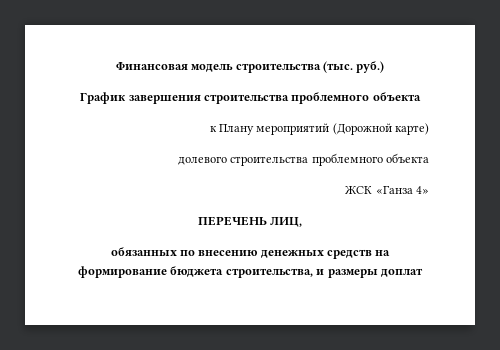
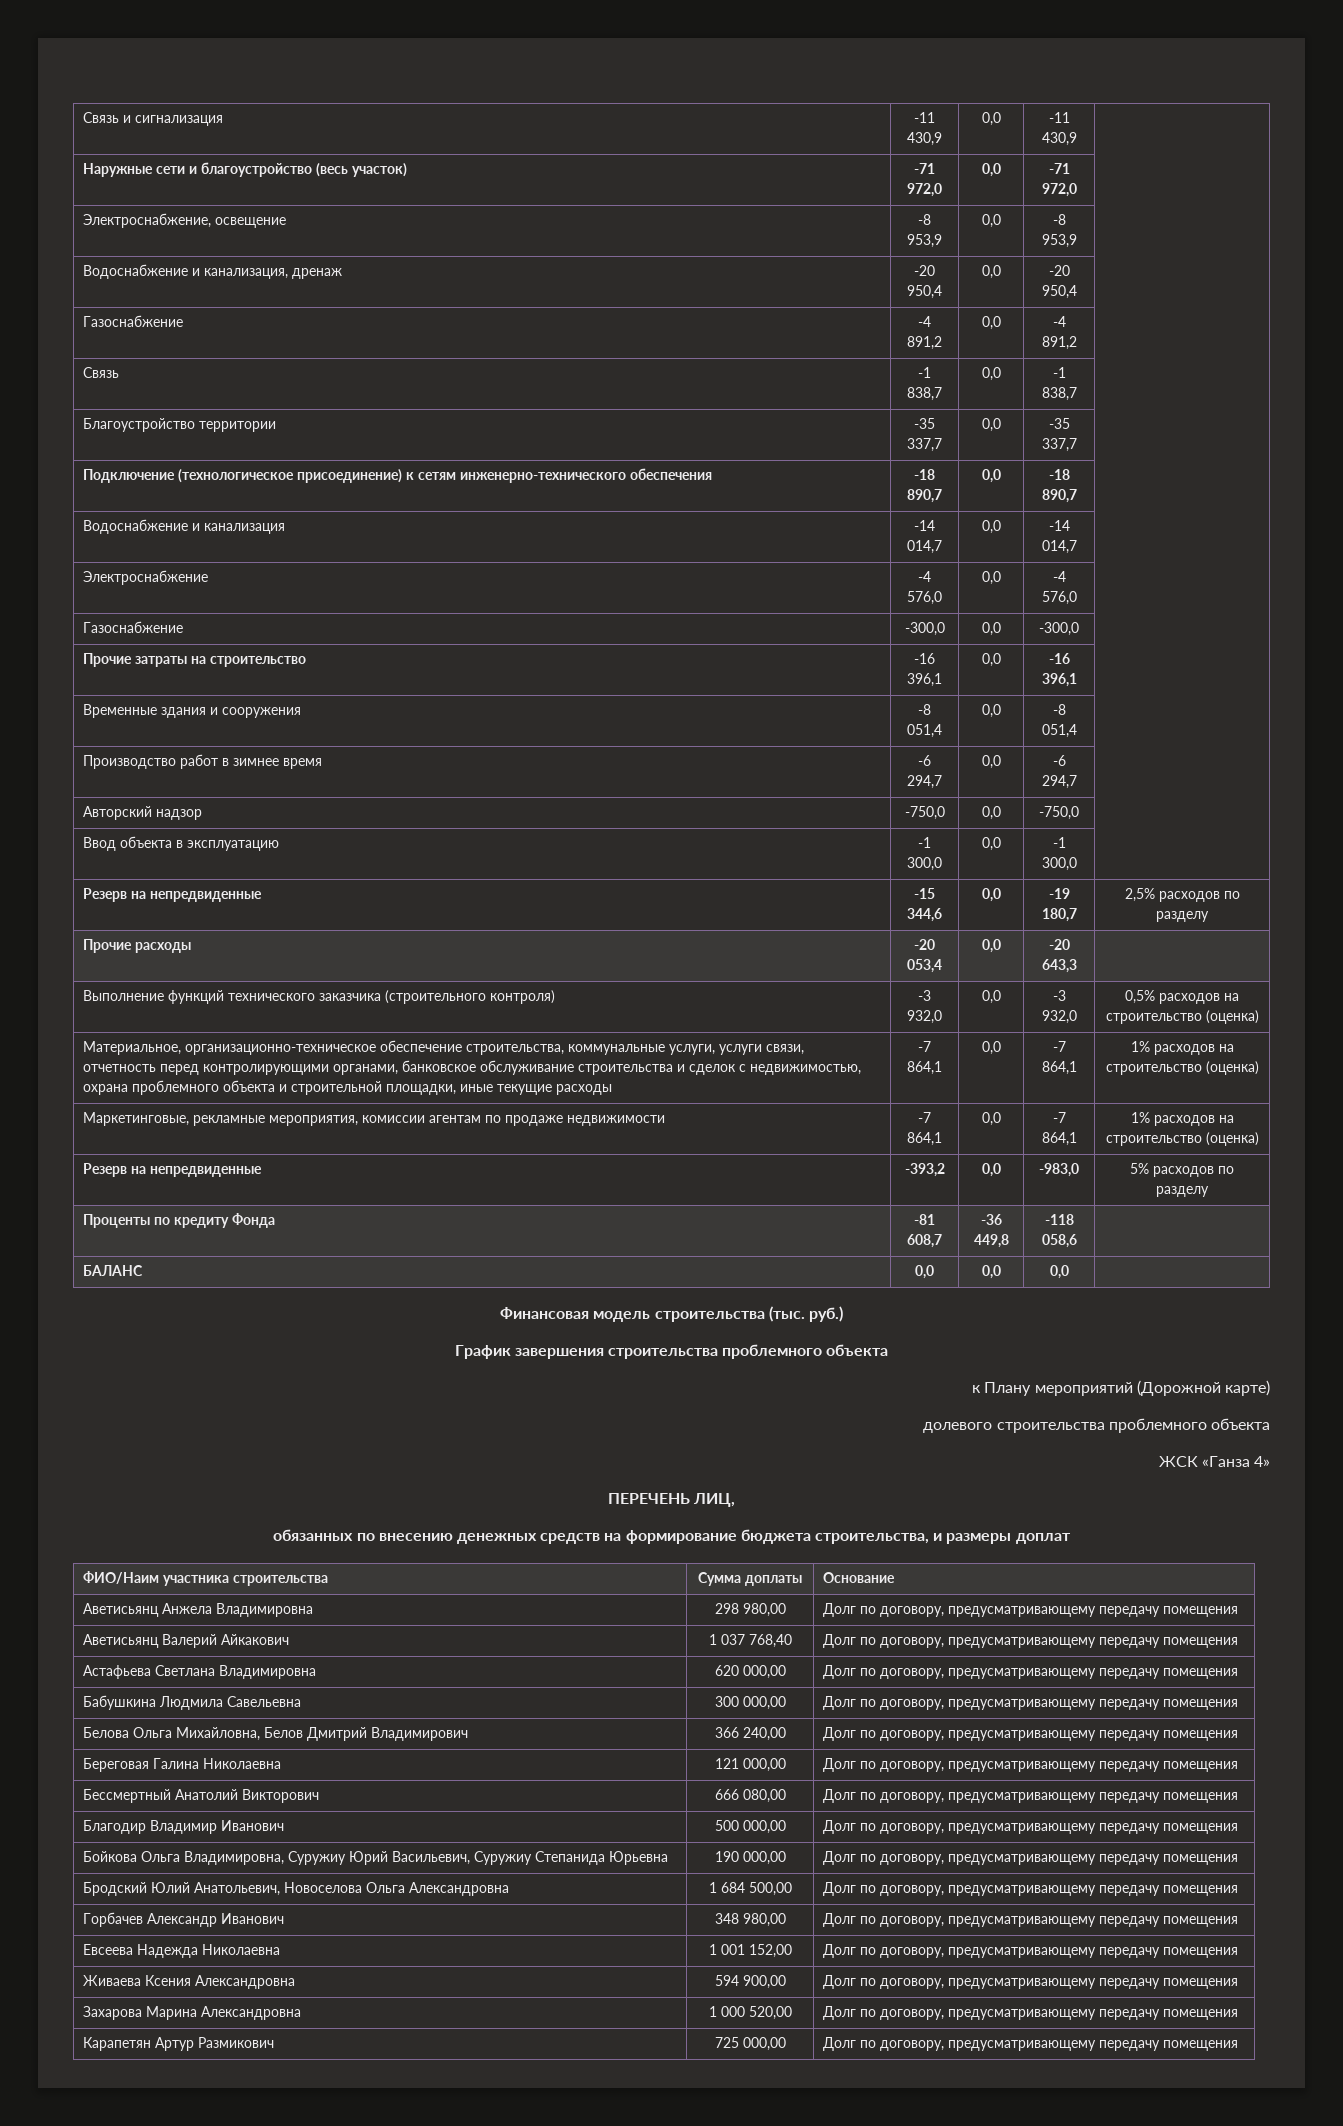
(115, 66) none -> [83,112,224,126] [914,112,935,123] [907,132,942,146] [981,112,1001,126] [1048,112,1070,123] [1041,132,1077,146] [83,162,408,177] [914,163,935,174] [907,183,942,197] [981,163,1001,177] [1048,163,1070,174] [1041,183,1077,197] [83,213,287,228] [918,214,931,225] [907,234,942,248] [981,214,1001,228] [1052,214,1066,225] [1041,234,1077,248] [83,264,343,279] [914,265,935,276] [907,285,942,299] [981,265,1001,279] [1048,265,1070,276] [1041,285,1077,299] [83,315,184,327] [918,316,931,327] [907,336,942,350] [981,316,1001,330] [1052,316,1066,327] [1041,336,1077,350] [83,367,120,378] [918,367,931,378] [907,387,942,401] [981,367,1001,381] [1052,367,1066,378] [1041,387,1077,401] [83,418,277,432] [914,418,935,429] [907,438,942,452] [981,418,1001,432] [1048,418,1070,429] [1041,438,1077,452] [83,468,713,483] [914,469,935,480] [907,489,942,503] [981,469,1001,483] [1048,469,1070,480] [1041,489,1077,503] [83,519,286,534] [914,520,935,531] [907,540,942,554] [981,520,1001,534] [1048,520,1070,531] [1041,540,1077,554] [83,570,209,585] [918,571,931,582] [907,591,942,605] [981,571,1001,585] [1052,571,1066,582] [1041,591,1077,605] [83,621,184,633] [904,622,945,636] [981,622,1001,636] [1039,622,1079,636] [83,653,307,667] [914,653,935,664] [907,673,942,687] [981,653,1001,667] [1048,653,1070,664] [1041,673,1077,687] [83,704,302,718] [918,704,931,715] [907,724,942,738] [981,704,1001,718] [1052,704,1066,715] [1041,724,1077,738] [83,754,323,769] [918,755,931,766] [907,775,942,789] [981,755,1001,769] [1052,755,1066,766] [1041,775,1077,789] [83,806,203,820] [904,806,945,820] [981,806,1001,820] [1039,806,1079,820] [83,836,280,851] [918,837,931,848] [907,857,942,871] [981,837,1001,851] [1052,837,1066,848] [1041,857,1077,871] [83,888,263,902] [914,888,935,899] [907,908,942,922] [981,888,1001,902] [1048,888,1070,899] [1041,908,1077,922] [1124,888,1240,902] [1156,911,1209,922] [83,939,192,953] [914,939,935,950] [907,959,942,973] [981,939,1001,953] [1048,939,1070,950] [1041,959,1077,973] [83,990,556,1004] [918,990,931,1001] [907,1010,942,1024] [981,990,1001,1004] [1052,990,1066,1001] [1041,1010,1077,1024] [1125,990,1239,1004] [1105,1010,1259,1024] [83,1040,805,1055] [83,1060,862,1075] [83,1080,613,1095] [918,1041,931,1052] [907,1061,942,1075] [981,1041,1001,1055] [1052,1041,1066,1052] [1041,1061,1077,1075] [1130,1041,1234,1055] [1105,1061,1259,1075] [83,1112,666,1126] [918,1112,931,1123] [907,1132,942,1146] [981,1112,1001,1126] [1052,1112,1066,1123] [1041,1132,1077,1146] [1130,1112,1234,1126] [1105,1132,1259,1146] [83,1163,263,1177] [904,1163,945,1177] [981,1163,1001,1177] [1039,1163,1079,1177] [1130,1163,1234,1177] [1156,1186,1209,1197] [83,1213,276,1228] [914,1214,935,1225] [907,1234,942,1248] [980,1214,1002,1225] [973,1234,1009,1248] [1044,1214,1074,1225] [1041,1234,1077,1248] [83,1265,144,1276] [915,1265,934,1279] [981,1265,1001,1279] [1049,1265,1069,1279] Связь и сигнализация | -11 430,9 | 0,0 | -11 430,9 | // Наружные сети и благоустройство (весь участок) | -71 972,0 | 0,0 | -71 972,0 | // Электроснабжение, освещение | -8 953,9 | 0,0 | -8 953,9 | // Водоснабжение и канализация, дренаж | -20 950,4 | 0,0 | -20 950,4 | // Газоснабжение | -4 891,2 | 0,0 | -4 891,2 | // Связь | -1 838,7 | 0,0 | -1 838,7 | // Благоустройство территории | -35 337,7 | 0,0 | -35 337,7 | // Подключение (технологическое присоединение) к сетям инженерно-технического обеспечения | -18 890,7 | 0,0 | -18 890,7 | // Водоснабжение и канализация | -14 014,7 | 0,0 | -14 014,7 | // Электроснабжение | -4 576,0 | 0,0 | -4 576,0 | // Газоснабжение | -300,0 | 0,0 | -300,0 | // Прочие затраты на строительство | -16 396,1 | 0,0 | -16 396,1 | // Временные здания и сооружения | -8 051,4 | 0,0 | -8 051,4 | // Производство работ в зимнее время | -6 294,7 | 0,0 | -6 294,7 | // Авторский надзор | -750,0 | 0,0 | -750,0 | // Ввод объекта в эксплуатацию | -1 300,0 | 0,0 | -1 300,0 | // Резерв на непредвиденные | -15 344,6 | 0,0 | -19 180,7 | 2,5% расходов по разделу // Прочие расходы | -20 053,4 | 0,0 | -20 643,3 | // Выполнение функций технического заказчика (строительного контроля) | -3 932,0 | 0,0 | -3 932,0 | 0,5% расходов на строительство (оценка) // Материальное, организационно-техническое обеспечение строительства, коммунальные услуги, услуги связи, отчетность перед контролирующими органами, банковское обслуживание строительства и сделок с недвижимостью, охрана проблемного объекта и строительной площадки, иные текущие расходы | -7 864,1 | 0,0 | -7 864,1 | 1% расходов на строительство (оценка) // Маркетинговые, рекламные мероприятия, комиссии агентам по продаже недвижимости | -7 864,1 | 0,0 | -7 864,1 | 1% расходов на строительство (оценка) // Резерв на непредвиденные | -393,2 | 0,0 | -983,0 | 5% расходов по разделу // Проценты по кредиту Фонда | -81 608,7 | -36 449,8 | -118 058,6 | // БАЛАНС | 0,0 | 0,0 | 0,0 | //
(423, 273) none -> [83,1571,328,1586] [698,1572,802,1586] [823,1572,896,1583] [83,1603,314,1617] [714,1603,786,1617] [823,1603,1239,1617] [83,1634,290,1648] [708,1634,792,1648] [823,1634,1239,1648] [83,1665,317,1679] [714,1665,786,1679] [823,1665,1239,1679] [83,1695,302,1710] [714,1696,786,1710] [823,1696,1239,1710] [83,1727,469,1741] [714,1727,786,1741] [823,1727,1239,1741] [83,1758,282,1772] [714,1758,786,1772] [823,1758,1239,1772] [83,1789,320,1803] [714,1789,786,1803] [823,1789,1239,1803] [83,1820,285,1834] [714,1820,786,1834] [823,1820,1239,1834] [83,1851,669,1865] [714,1851,786,1865] [823,1851,1239,1865] [83,1882,510,1896] [708,1882,792,1896] [823,1882,1239,1896] [83,1912,285,1927] [714,1913,786,1927] [823,1913,1239,1927] [83,1944,281,1958] [708,1944,792,1958] [823,1944,1239,1958] [83,1975,296,1989] [714,1975,786,1989] [823,1975,1239,1989] [83,2006,302,2020] [708,2006,792,2020] [823,2006,1239,2020] [83,2037,275,2051] [714,2037,786,2051] [823,2037,1239,2051] // ФИО/Наим участника строительства | Сумма доплаты | Основание // Аветисьянц Анжела Владимировна | 298 980,00 | Долг по договору, предусматривающему передачу помещения // Аветисьянц Валерий Айкакович | 1 037 768,40 | Долг по договору, предусматривающему передачу помещения // Астафьева Светлана Владимировна | 620 000,00 | Долг по договору, предусматривающему передачу помещения // Бабушкина Людмила Савельевна | 300 000,00 | Долг по договору, предусматривающему передачу помещения // Белова Ольга Михайловна, Белов Дмитрий Владимирович | 366 240,00 | Долг по договору, предусматривающему передачу помещения // Береговая Галина Николаевна | 121 000,00 | Долг по договору, предусматривающему передачу помещения // Бессмертный Анатолий Викторович | 666 080,00 | Долг по договору, предусматривающему передачу помещения // Благодир Владимир Иванович | 500 000,00 | Долг по договору, предусматривающему передачу помещения // Бойкова Ольга Владимировна, Суружиу Юрий Васильевич, Суружиу Степанида Юрьевна | 190 000,00 | Долг по договору, предусматривающему передачу помещения // Бродский Юлий Анатольевич, Новоселова Ольга Александровна | 1 684 500,00 | Долг по договору, предусматривающему передачу помещения // Горбачев Александр Иванович | 348 980,00 | Долг по договору, предусматривающему передачу помещения // Евсеева Надежда Николаевна | 1 001 152,00 | Долг по договору, предусматривающему передачу помещения // Живаева Ксения Александровна | 594 900,00 | Долг по договору, предусматривающему передачу помещения // Захарова Марина Александровна | 1 000 520,00 | Долг по договору, предусматривающему передачу помещения // Карапетян Артур Размикович | 725 000,00 | Долг по договору, предусматривающему передачу помещения

